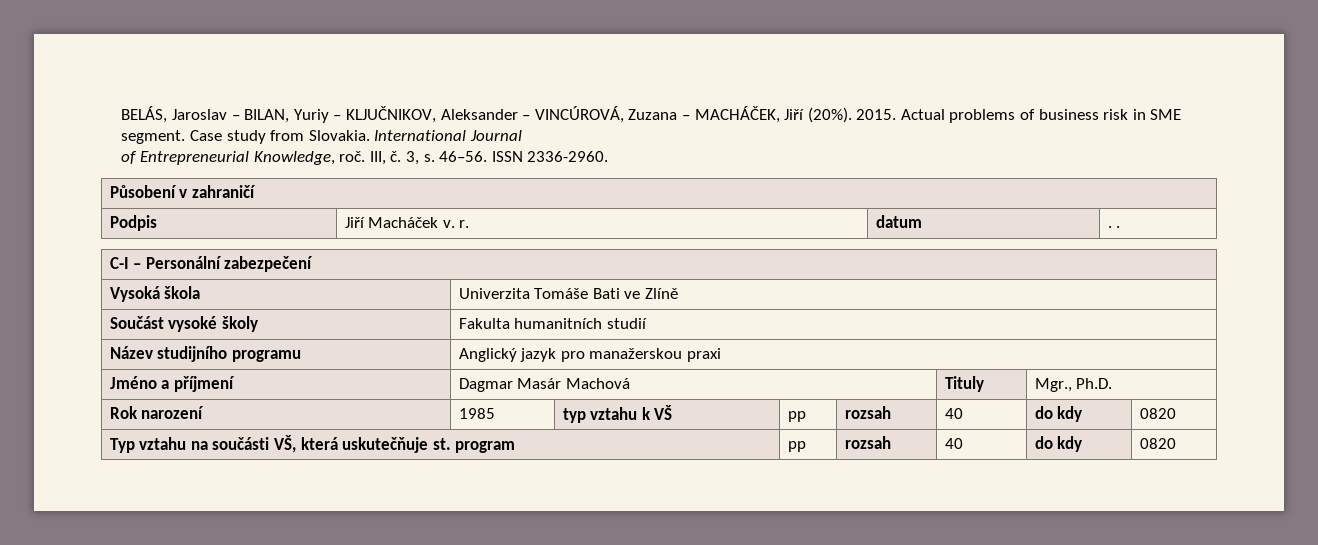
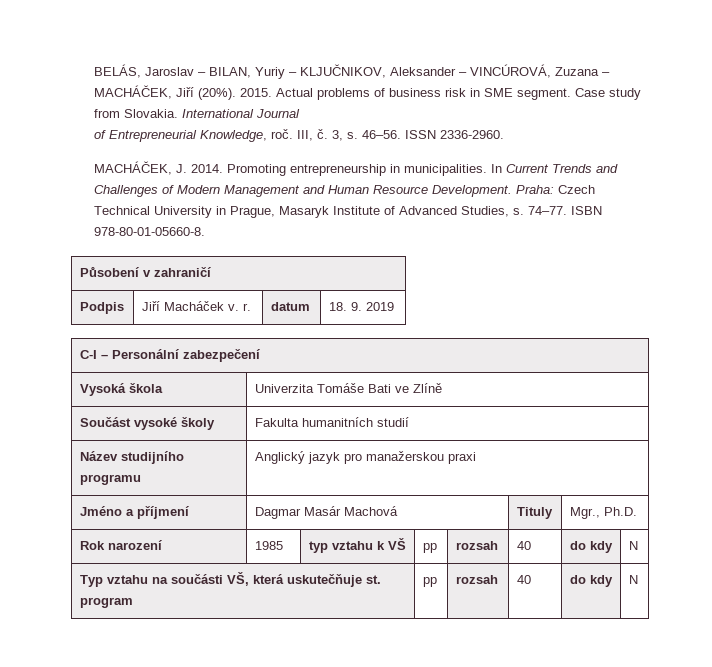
(609, 156) none -> [94,161,619,176] [94,185,596,197] [94,206,603,218] [94,227,206,236] // MACHÁČEK, J. 2014. Promoting entrepreneurship in municipalities. In Current Trends and Challenges of Modern Management and Human Resource Development. Praha: Czech Technical University in Prague, Masaryk Institute of Advanced Studies, s. 74–77. ISBN 978-80-01-05660-8.
[1107,226,1121,228] . . -> [328,302,394,311] 18. 9. 2019
[1139,408,1176,419] 0820 -> [628,541,638,550] N
[1139,438,1176,449] 0820 -> [628,575,638,584] N

